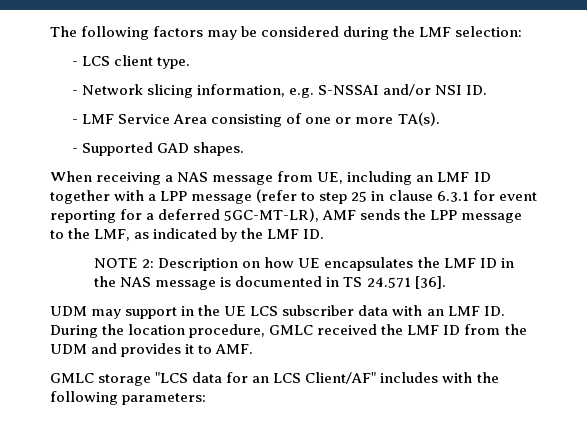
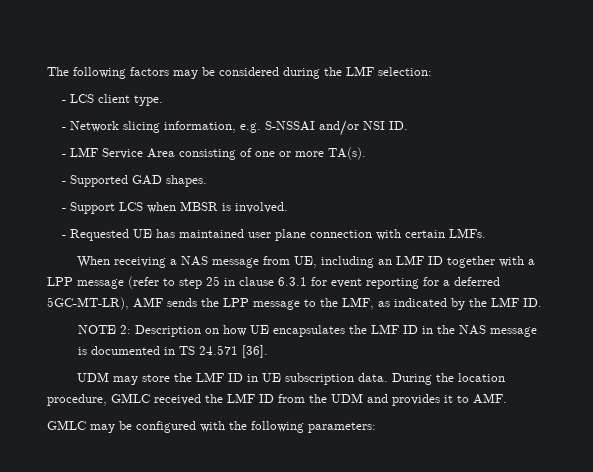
(245, 149) none -> [62,201,289,214] [62,228,487,241] // - Support LCS when MBSR is involved. // - Requested UE has maintained user plane connection with certain LMFs.
[125,305,505,319] support in the UE LCS subscriber data with an LMF ID. -> [142,372,389,385] store the LMF ID in UE subscription data.
[98,372,439,386] storage "LCS data for an LCS Client/AF" includes -> [90,421,196,433] may be configured

